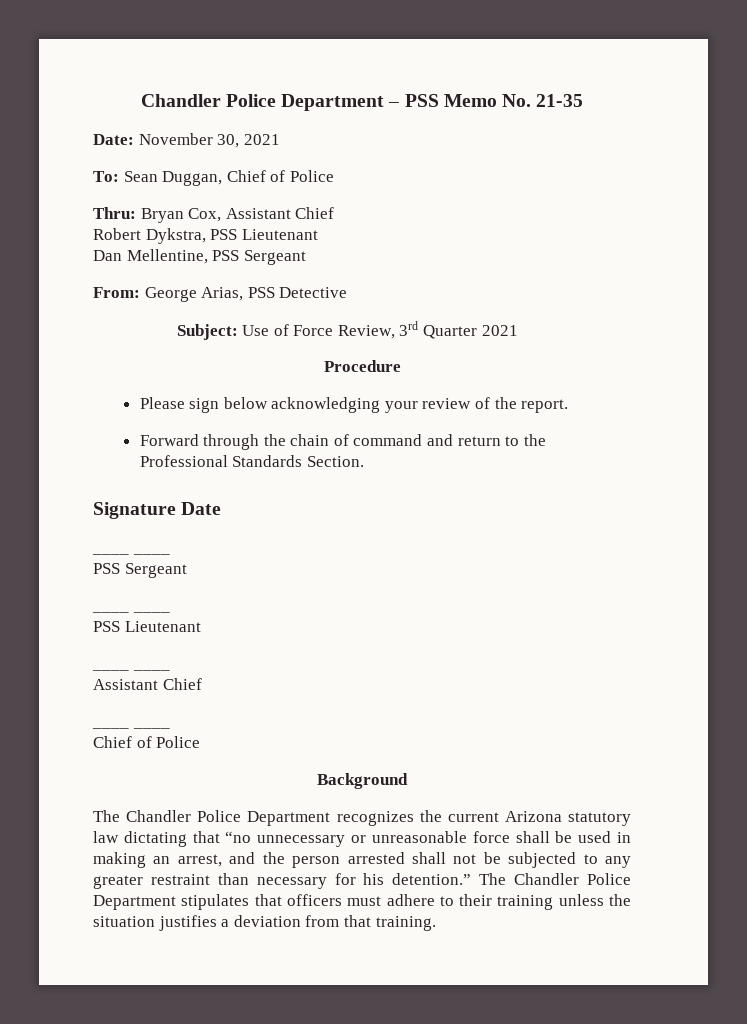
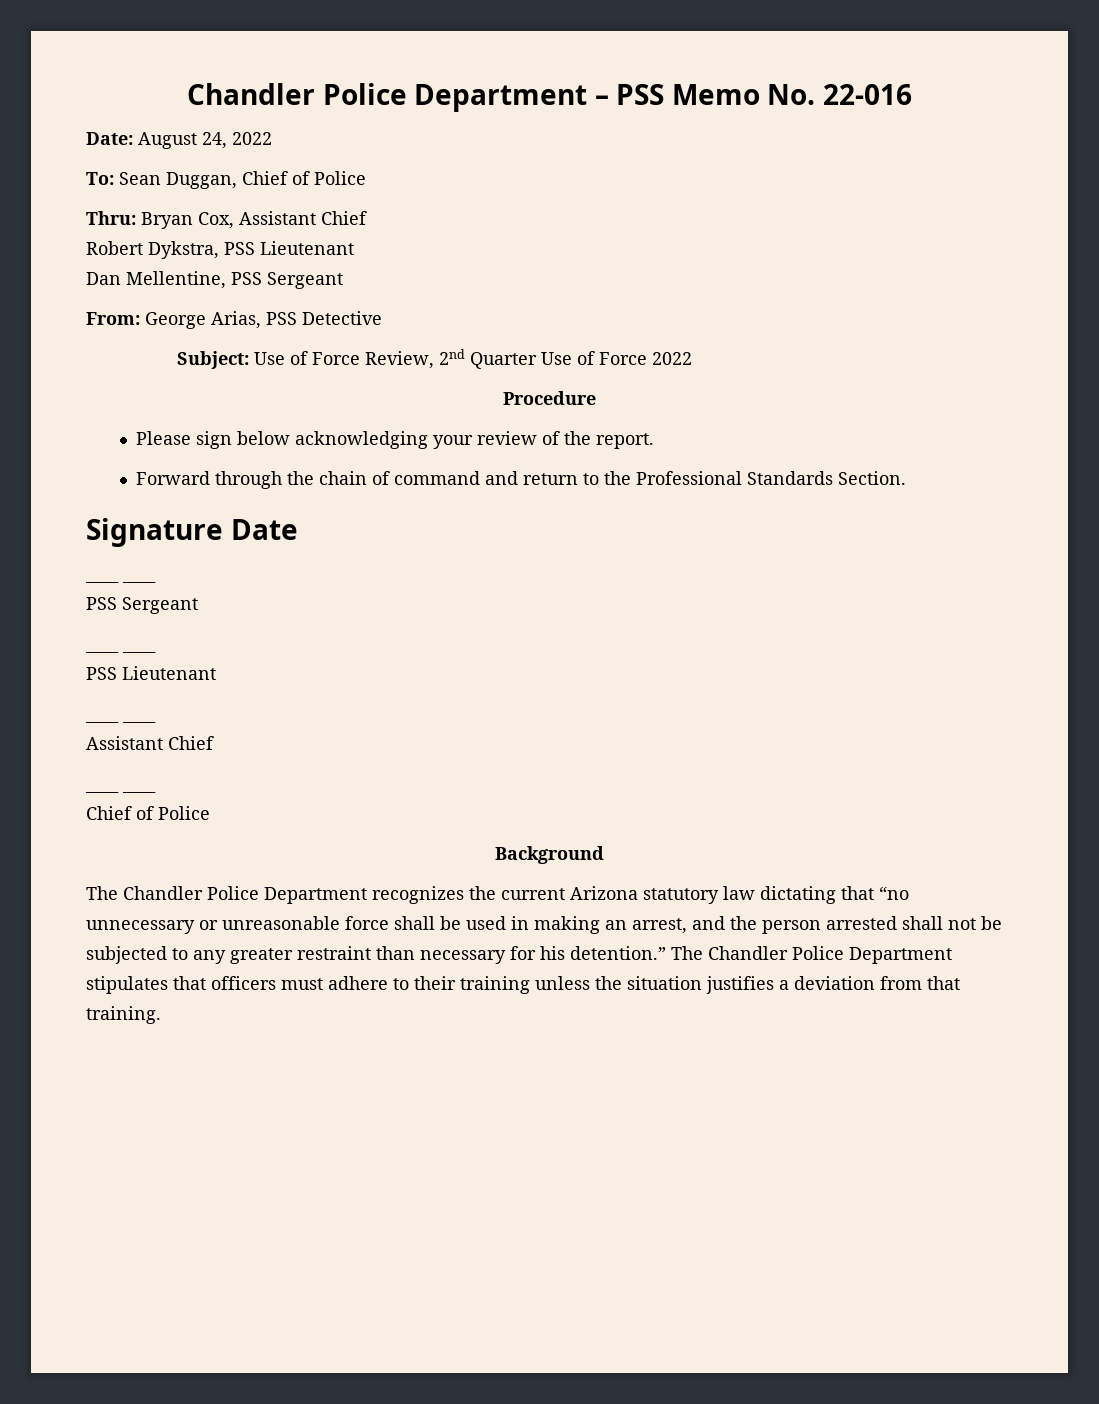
[536,94,584,107] 21-35 -> [822,84,912,105] 22-016
[138,133,280,148] November 30, 2021 -> [138,132,272,149] August 24, 2022
[399,321,518,339] 3rd Quarter 2021 -> [438,349,692,369] 2nd Quarter Use of Force 2022

